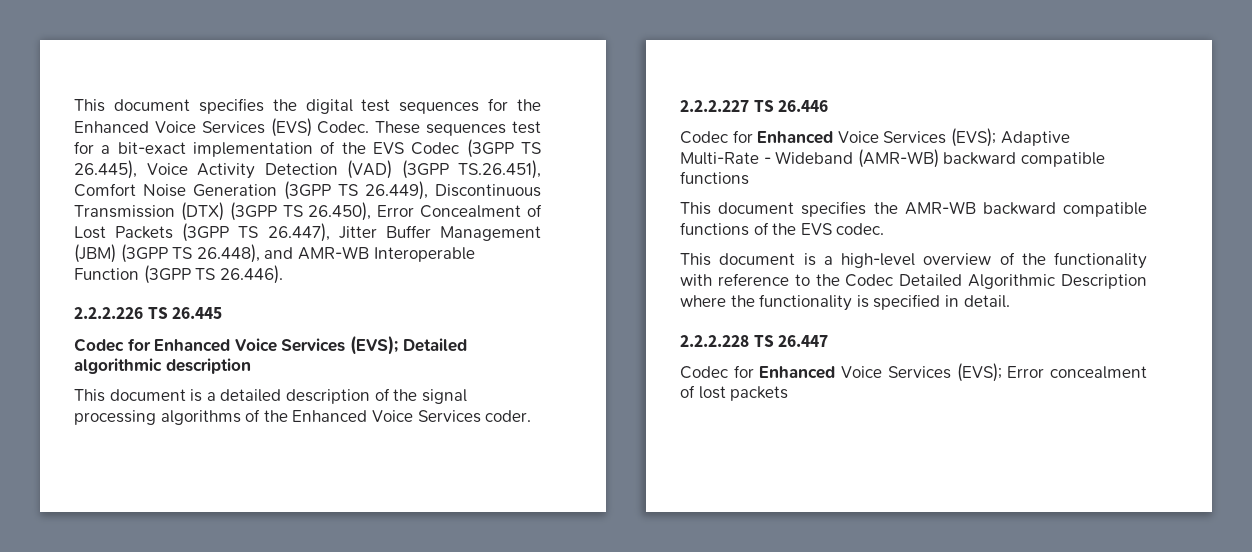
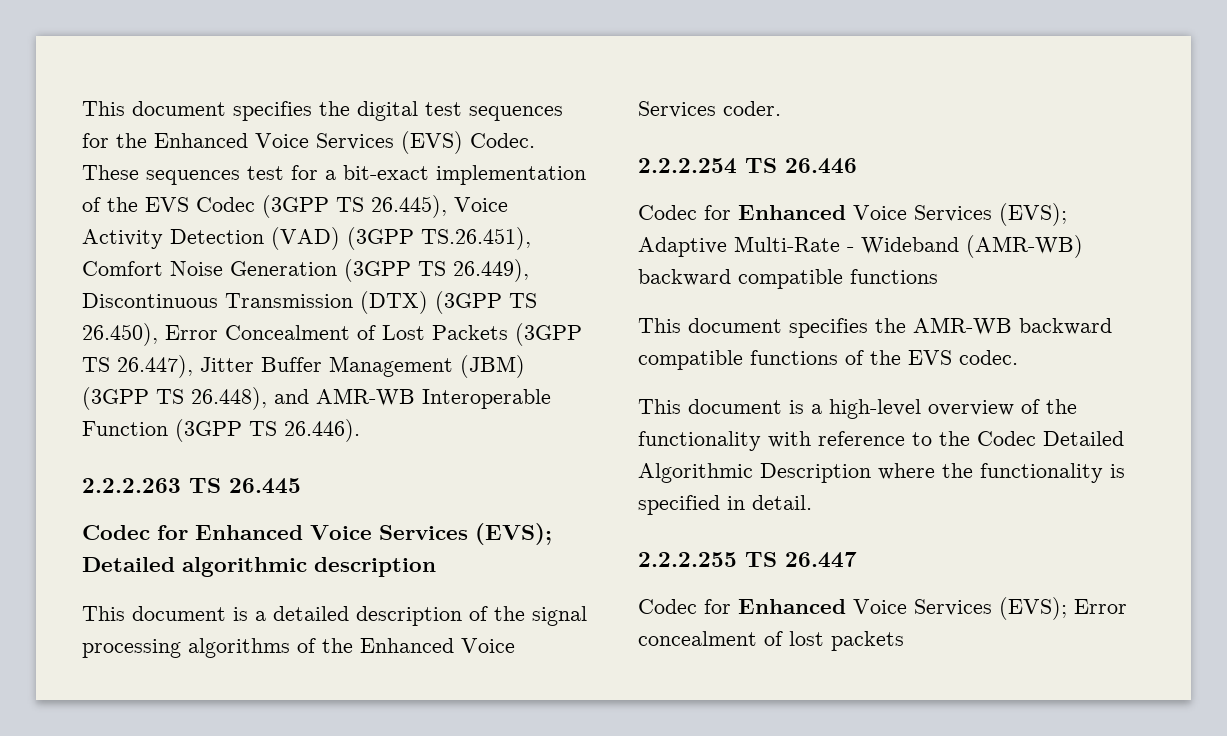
[74,307,143,319] 2.2.2.226 -> [82,478,181,493] 2.2.2.263
[680,100,749,112] 2.2.2.227 -> [638,158,737,174] 2.2.2.254
[680,335,749,347] 2.2.2.228 -> [638,552,737,567] 2.2.2.255

